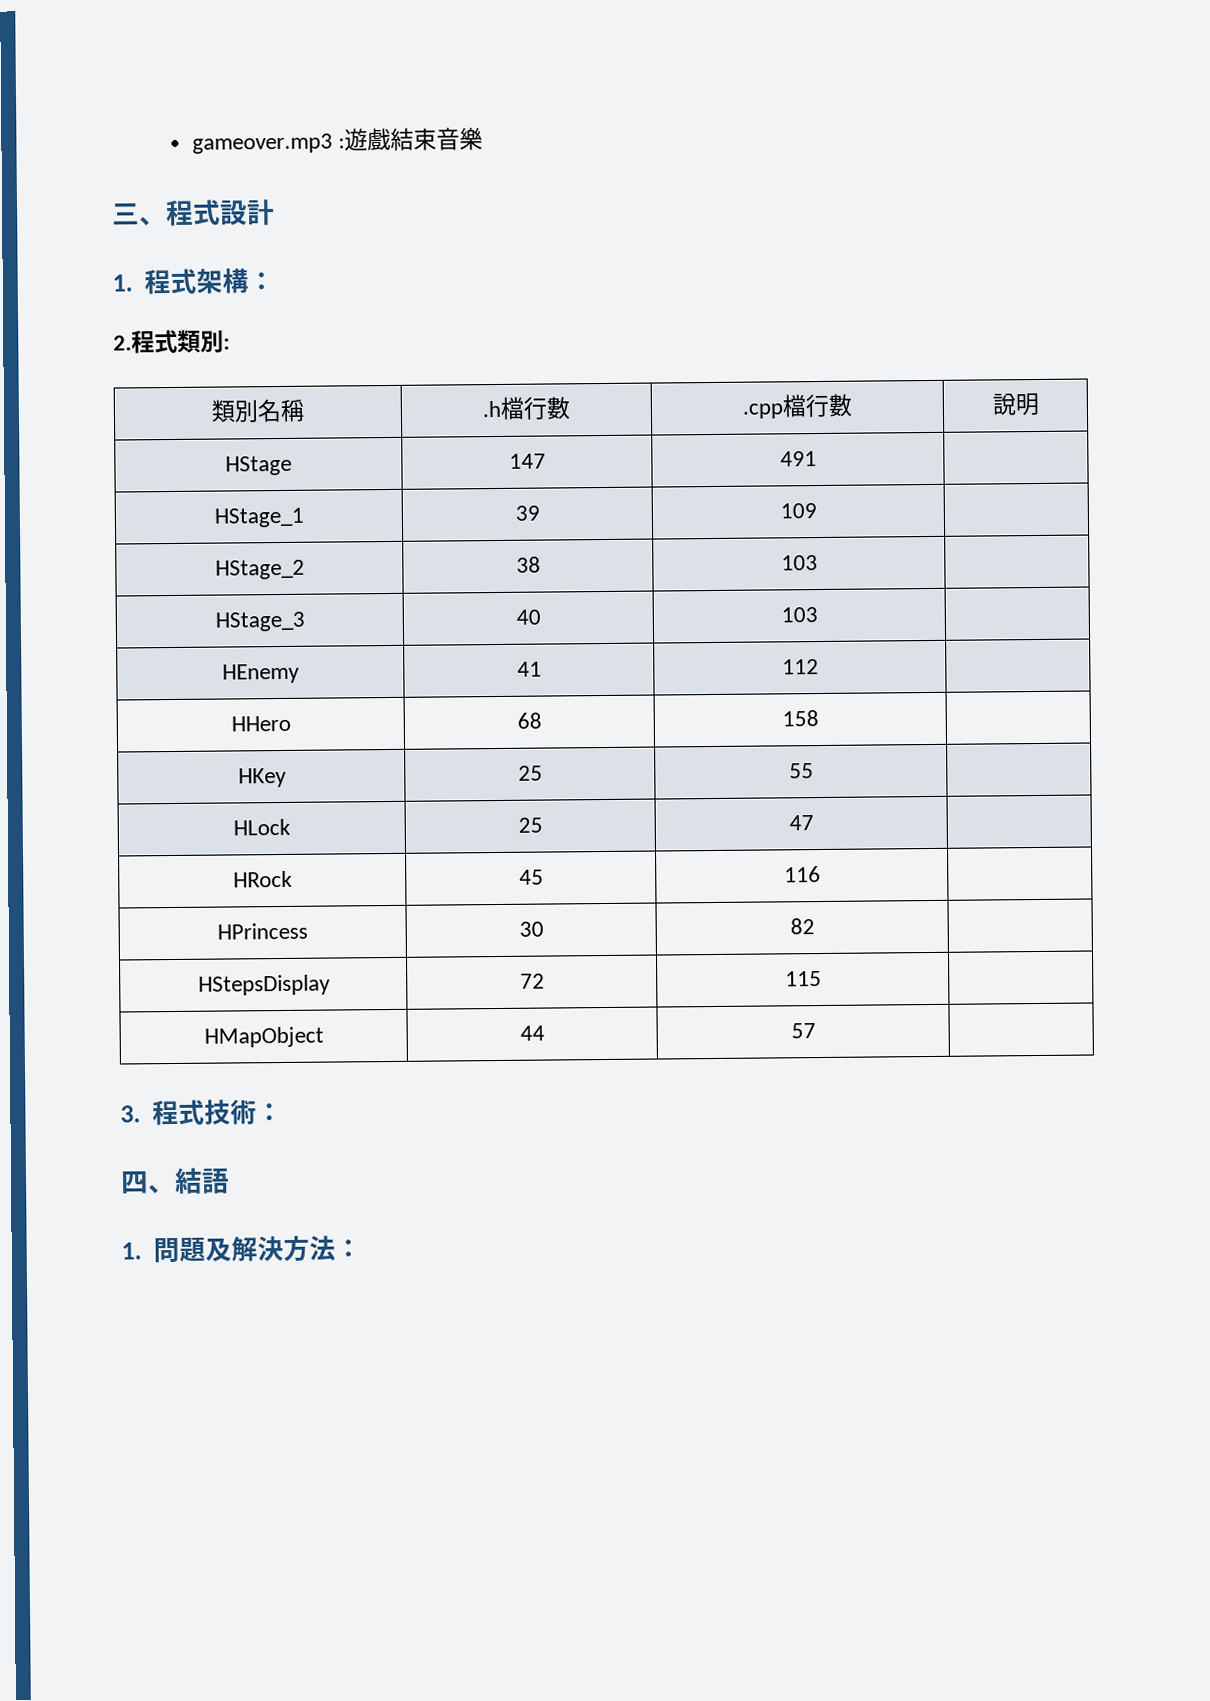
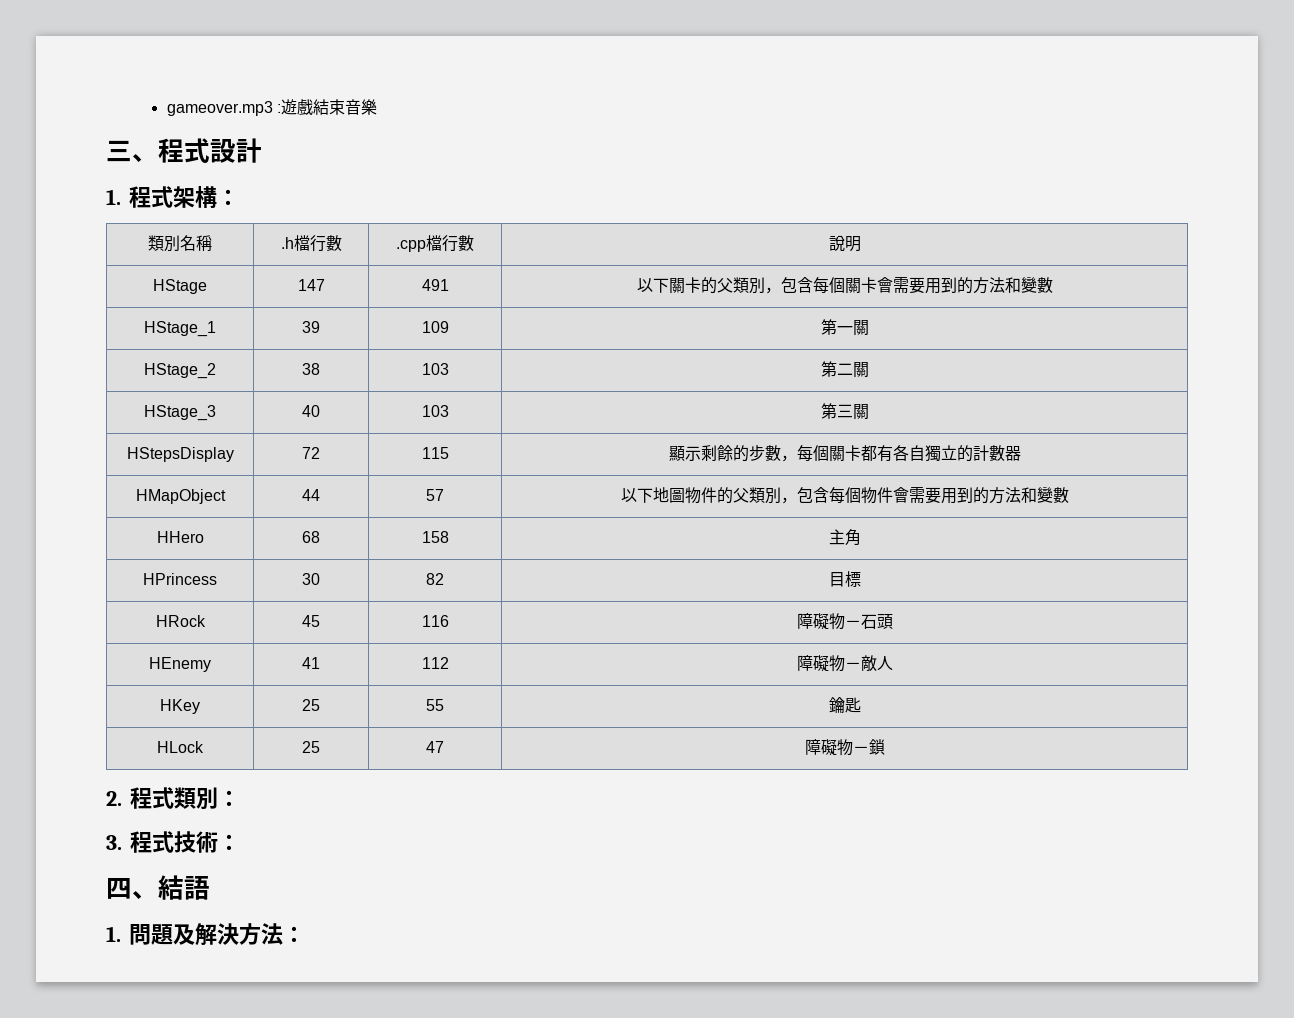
[113,329,230,354] // 2.程式類別: -> (239, 197) none
(817, 459) none -> [636,276,1053,294] 以下關卡的父類別，包含每個關卡會需要用到的方法和變數
(817, 511) none -> [820,319,869,336] 第一關
(818, 563) none -> [820,361,869,378] 第二關
(818, 615) none -> [820,403,869,420] [126,447,234,462] [302,447,320,459] [421,447,449,459] [668,445,1021,462] [135,489,226,504] [302,489,320,501] [426,489,444,501] [620,486,1069,504] [156,531,204,543] [302,531,320,543] [421,531,449,543] [828,529,861,546] [143,573,217,585] [302,573,320,585] [426,573,444,585] [828,571,861,587] [155,615,206,627] [302,615,320,627] [421,615,449,627] [796,613,893,630] 第三關 // HStepsDisplay | 72 | 115 | 顯示剩餘的步數，每個關卡都有各自獨立的計數器 // HMapObject | 44 | 57 | 以下地圖物件的父類別，包含每個物件會需要用到的方法和變數 // HHero | 68 | 158 | 主角 // HPrincess | 30 | 82 | 目標 // HRock | 45 | 116 | 障礙物－石頭
[230,715,291,732] [516,712,542,729] [781,710,819,727] // HHero | 68 | 158 | -> [796,655,893,672] 障礙物－敵人
(814, 771) none -> [828,697,861,713] 鑰匙
[233,870,293,888] [518,869,544,885] [783,866,821,883] [217,922,308,940] [518,921,544,937] [789,918,815,935] [197,974,331,996] [519,973,545,989] [784,971,822,987] [203,1026,324,1048] [519,1025,545,1041] [790,1023,816,1039] // HRock | 45 | 116 | // HPrincess | 30 | 82 | // HStepsDisplay | 72 | 115 | // HMapObject | 44 | 57 | -> [804,739,885,756] [106,787,240,810] 障礙物－鎖 // 2.程式類別：

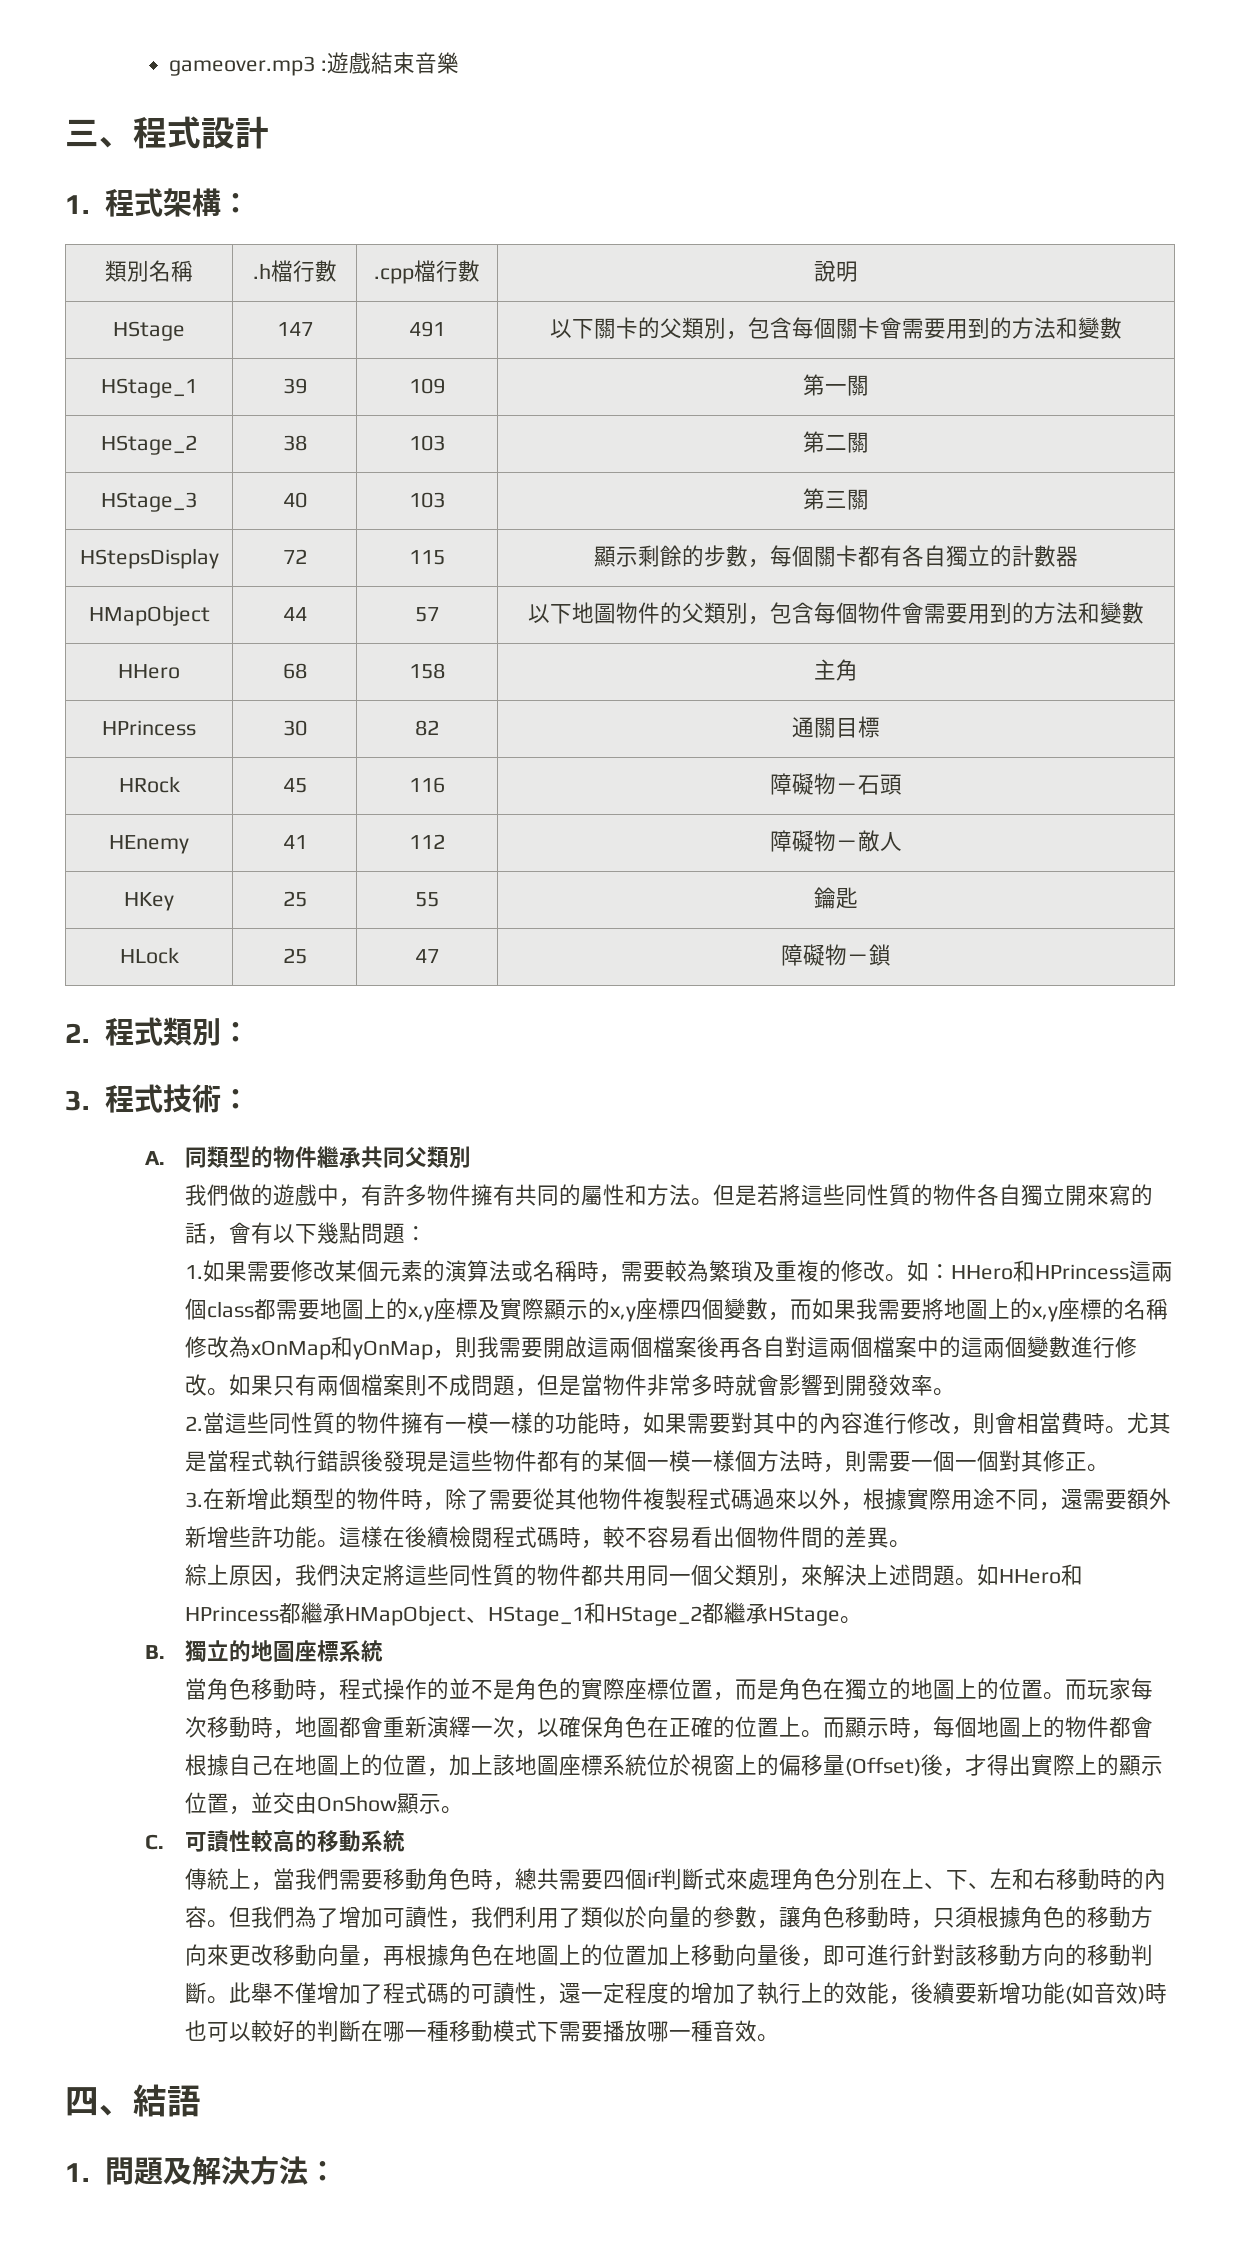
(444, 579) none -> [792,717,837,738] 通關
(240, 842) none -> [145,1146,472,1169] [185,1184,1154,1207] [185,1222,428,1245] [185,1260,1174,1283] [185,1298,1169,1322] [185,1336,1138,1360] [185,1374,956,1397] [185,1412,1172,1435] [185,1450,1110,1473] [185,1488,1172,1511] [185,1526,912,1549] [185,1564,1084,1587] [185,1602,863,1626] [145,1640,384,1662] [185,1678,1154,1701] [185,1716,1154,1739] [185,1754,1164,1777] [185,1792,464,1815] [145,1830,406,1852] [185,1868,1167,1891] [185,1906,1154,1929] [185,1944,1154,1967] [185,1982,1168,2005] [185,2020,780,2042] // A.同類型的物件繼承共同父類別 // 我們做的遊戲中，有許多物件擁有共同的屬性和方法。但是若將這些同性質的物件各自獨立開來寫的話，會有以下幾點問題： // 1.如果需要修改某個元素的演算法或名稱時，需要較為繁瑣及重複的修改。如：HHero和HPrincess這兩個class都需要地圖上的x,y座標及實際顯示的x,y座標四個變數，而如果我需要將地圖上的x,y座標的名稱修改為xOnMap和yOnMap，則我需要開啟這兩個檔案後再各自對這兩個檔案中的這兩個變數進行修改。如果只有兩個檔案則不成問題，但是當物件非常多時就會影響到開發效率。 // 2.當這些同性質的物件擁有一模一樣的功能時，如果需要對其中的內容進行修改，則會相當費時。尤其是當程式執行錯誤後發現是這些物件都有的某個一模一樣個方法時，則需要一個一個對其修正。 // 3.在新增此類型的物件時，除了需要從其他物件複製程式碼過來以外，根據實際用途不同，還需要額外新增些許功能。這樣在後續檢閱程式碼時，較不容易看出個物件間的差異。 // 綜上原因，我們決定將這些同性質的物件都共用同一個父類別，來解決上述問題。如HHero和HPrincess都繼承HMapObject、HStage_1和HStage_2都繼承HStage。 // B.獨立的地圖座標系統 // 當角色移動時，程式操作的並不是角色的實際座標位置，而是角色在獨立的地圖上的位置。而玩家每次移動時，地圖都會重新演繹一次，以確保角色在正確的位置上。而顯示時，每個地圖上的物件都會根據自己在地圖上的位置，加上該地圖座標系統位於視窗上的偏移量(Offset)後，才得出實際上的顯示位置，並交由OnShow顯示。 // C.可讀性較高的移動系統 // 傳統上，當我們需要移動角色時，總共需要四個if判斷式來處理角色分別在上、下、左和右移動時的內容。但我們為了增加可讀性，我們利用了類似於向量的參數，讓角色移動時，只須根據角色的移動方向來更改移動向量，再根據角色在地圖上的位置加上移動向量後，即可進行針對該移動方向的移動判斷。此舉不僅增加了程式碼的可讀性，還一定程度的增加了執行上的效能，後續要新增功能(如音效)時也可以較好的判斷在哪一種移動模式下需要播放哪一種音效。

